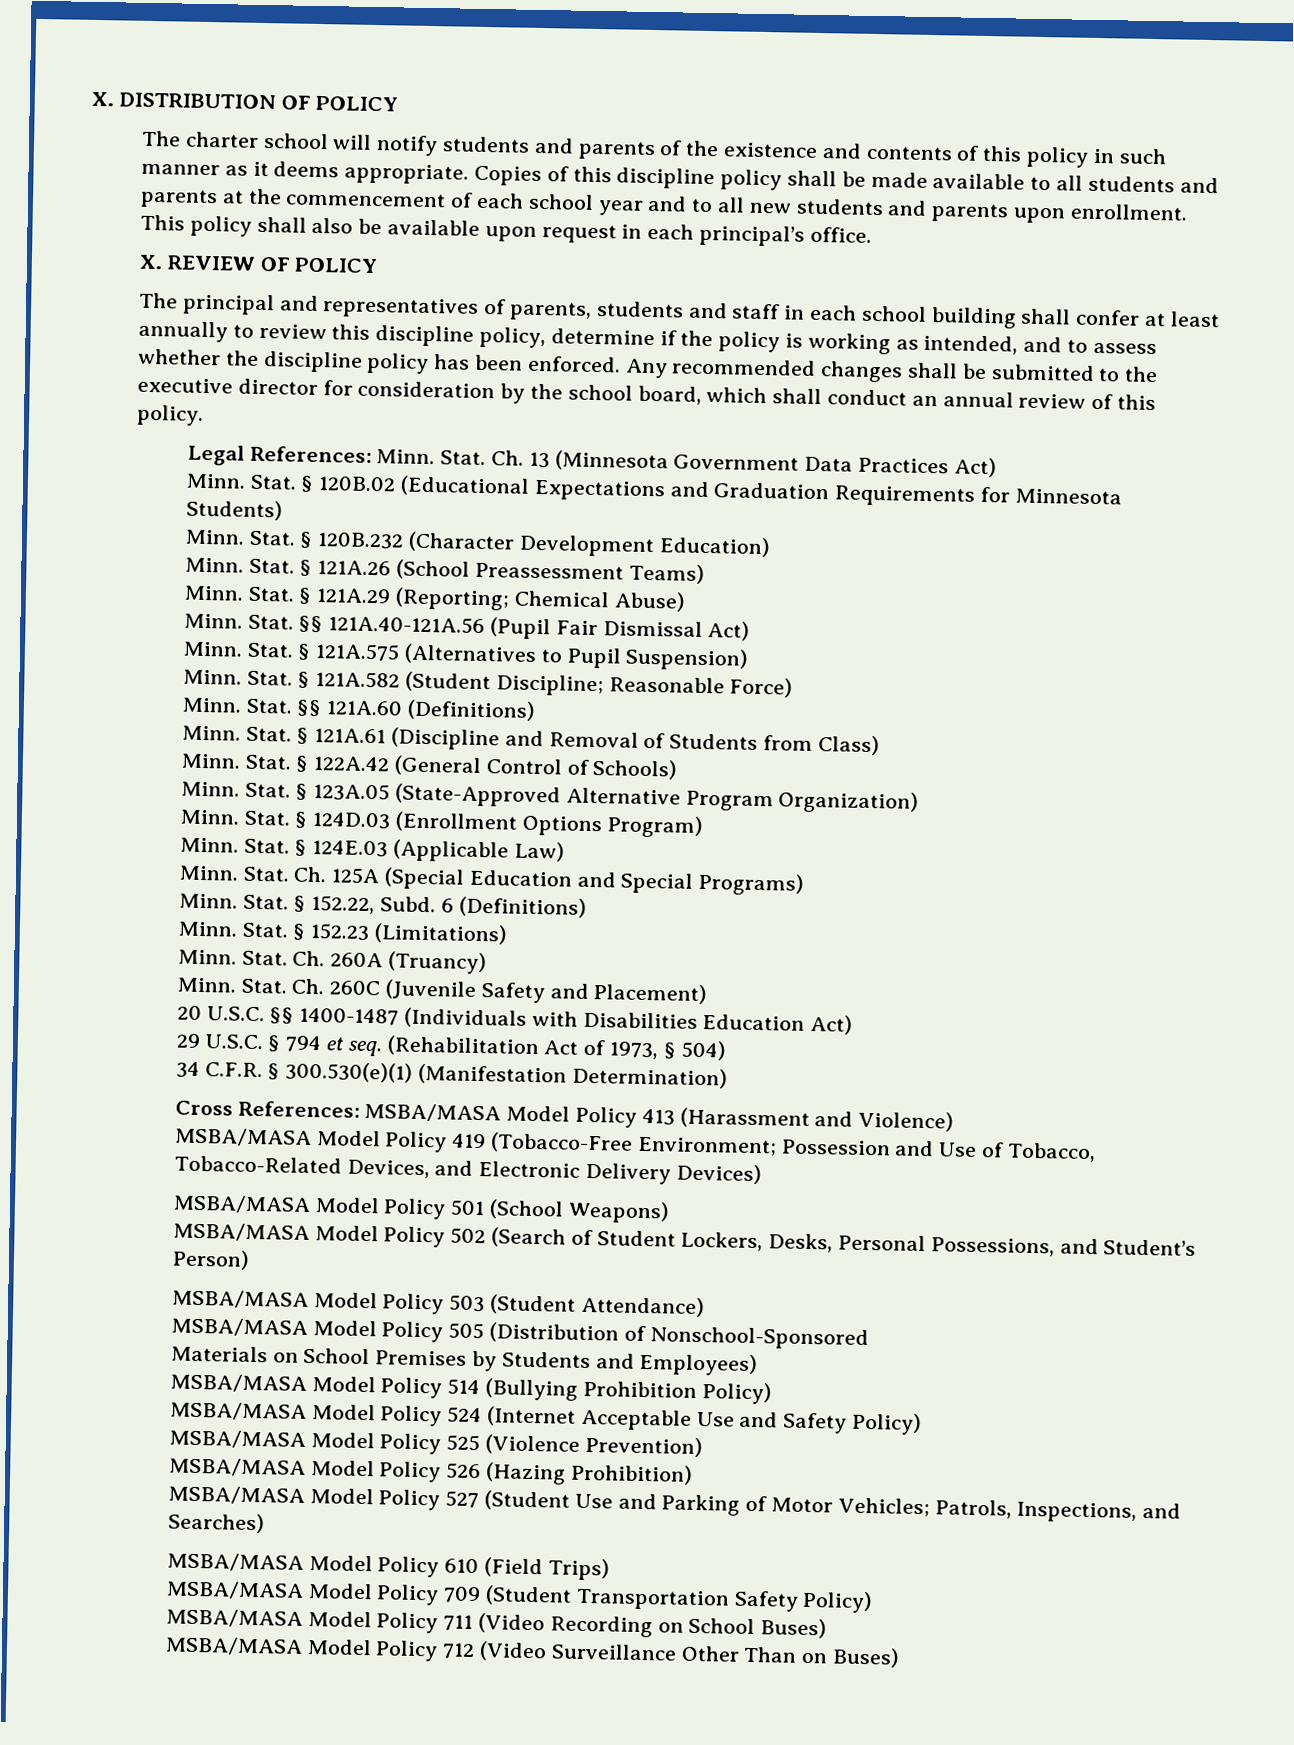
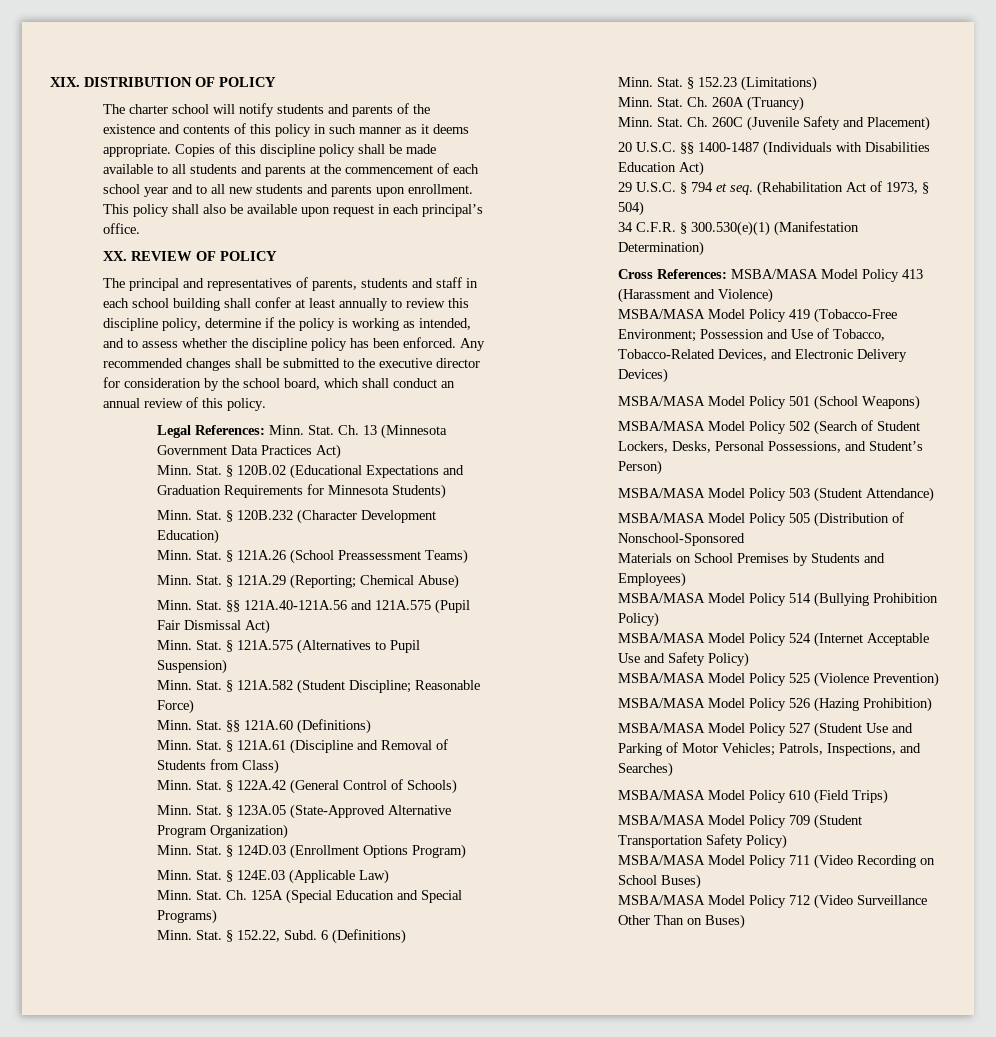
[91,91,114,107] X. -> [50,77,80,87] XIX.
[138,254,163,270] X. -> [103,251,128,261] XX.
(486, 625) none -> [350,600,431,610] and 121A.575

